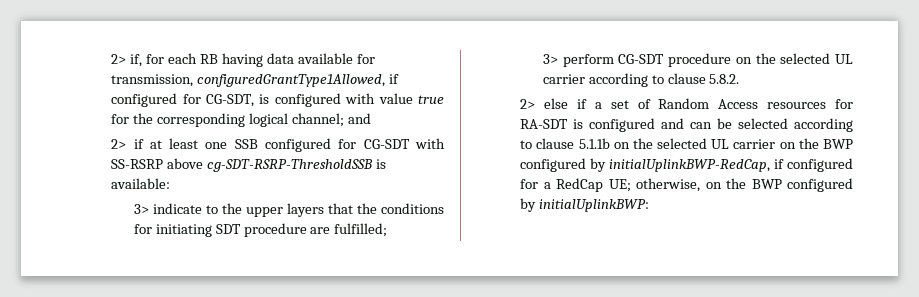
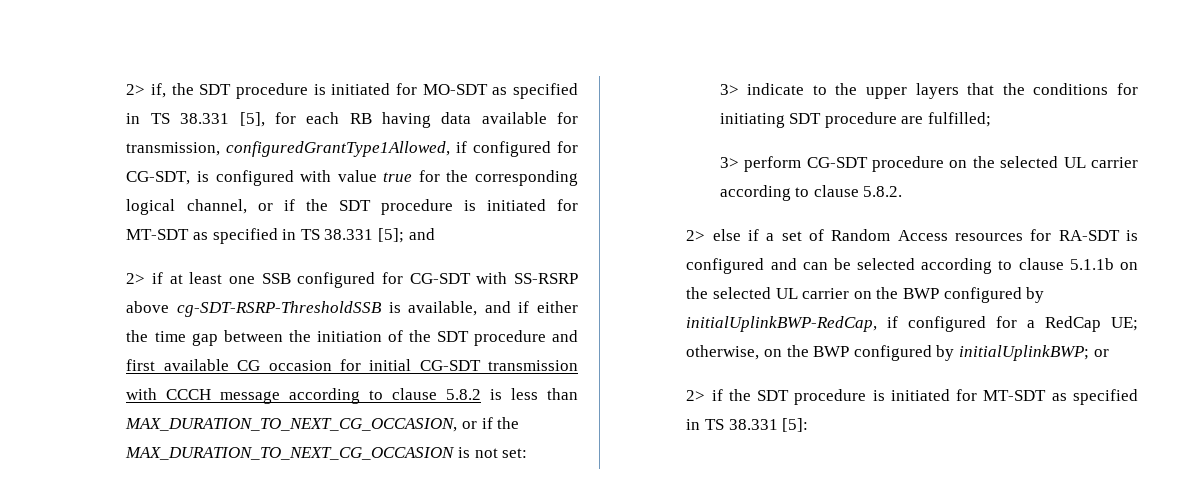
(143, 60) none -> [171,83,578,99] [126,112,265,127] the SDT procedure is initiated for MO-SDT as specified in TS 38.331 [5],
[291,113,344,127] channel; -> [186,199,578,215] [126,228,404,244] channel, or if the SDT procedure is initiated for MT-SDT as specified in TS 38.331 [5];
[111,178,171,189] available: -> [408,301,578,316] [126,330,578,346] [126,359,578,371] [126,388,579,404] [125,417,520,432] [125,447,528,460] available, and if either the time gap between the initiation of the SDT procedure and first available CG occasion for initial CG-SDT transmission with CCCH message according to clause 5.8.2 is less than MAX_DURATION_TO_NEXT_CG_OCCASION, or if the MAX_DURATION_TO_NEXT_CG_OCCASION is not set:
[539,199,650,212] initialUplinkBWP: -> [958,345,1109,361] [686,389,1138,405] [686,418,809,432] initialUplinkBWP; or // 2> if the SDT procedure is initiated for MT-SDT as specified in TS 38.331 [5]:

